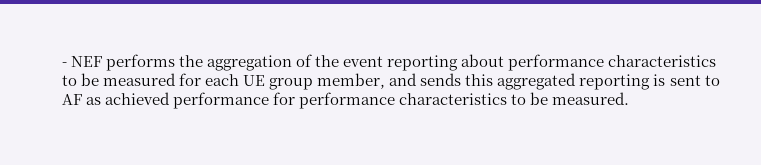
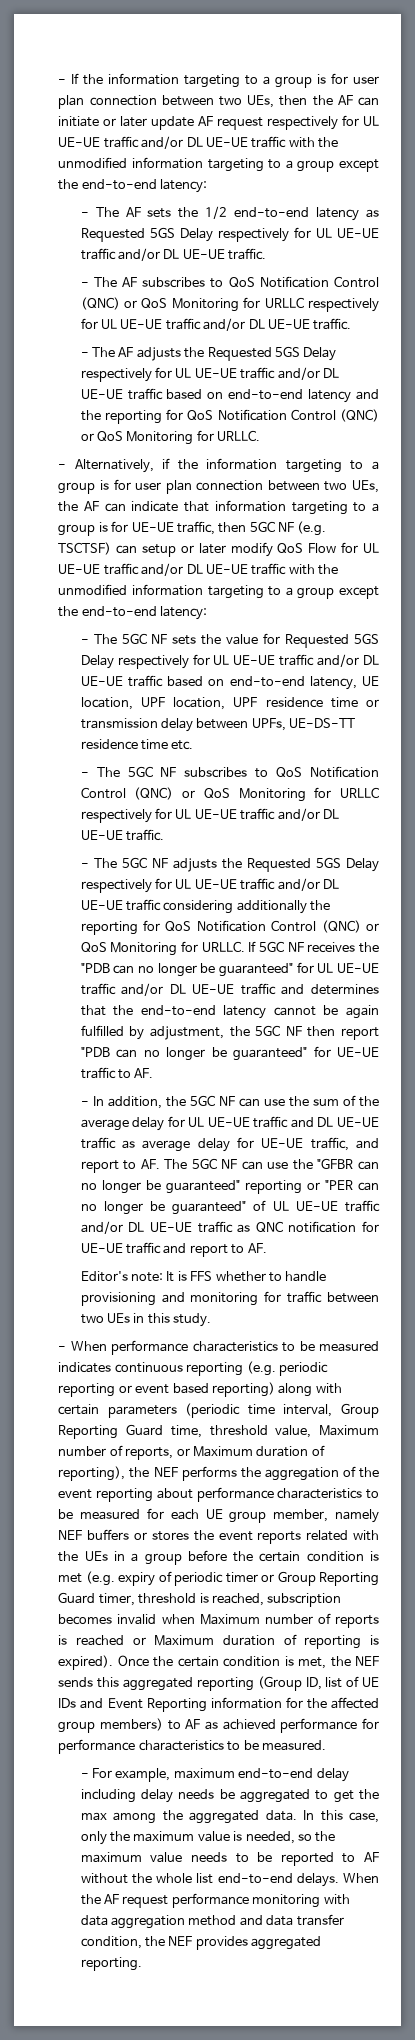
[61,62,67,67] - -> [58,73,379,88] [58,95,380,109] [58,115,379,130] [58,136,338,149] [58,157,379,172] [58,179,208,193] [80,206,379,221] [80,227,380,242] [80,248,267,261] [80,276,380,288] [80,297,379,312] [80,318,352,331] [80,346,337,361] [80,367,339,382] [80,388,379,403] [80,409,380,424] [80,430,261,445] [58,458,379,473] [58,479,379,494] [58,500,379,515] [58,521,327,536] [58,542,380,557] [58,563,338,576] [58,584,379,599] [58,606,208,620] [80,633,379,648] [80,654,379,669] [80,675,379,690] [80,697,379,710] [80,718,356,732] [80,739,194,750] [80,766,379,778] [80,787,379,802] [80,808,339,823] [80,829,165,841] [80,857,379,872] [80,878,339,893] [80,899,331,914] [80,920,379,935] [80,941,379,956] [80,962,379,977] [80,983,379,996] [80,1005,380,1019] [80,1025,379,1040] [80,1046,379,1061] [80,1067,154,1079] [80,1095,380,1109] [80,1116,379,1131] [80,1137,379,1152] [80,1158,380,1173] [80,1180,379,1194] [80,1200,380,1215] [80,1221,380,1234] [80,1242,267,1257] [80,1271,327,1282] [80,1291,379,1306] [80,1313,212,1327] [58,1340,379,1355] [58,1361,328,1376] [58,1382,342,1397] [58,1403,379,1418] [58,1424,380,1439] [58,1445,325,1460] [58,1466,150,1481] - If the information targeting to a group is for user plan connection between two UEs, then the AF can initiate or later update AF request respectively for UL UE-UE traffic and/or DL UE-UE traffic with the unmodified information targeting to a group except the end-to-end latency: // - The AF sets the 1/2 end-to-end latency as Requested 5GS Delay respectively for UL UE-UE traffic and/or DL UE-UE traffic. // - The AF subscribes to QoS Notification Control (QNC) or QoS Monitoring for URLLC respectively for UL UE-UE traffic and/or DL UE-UE traffic. // - The AF adjusts the Requested 5GS Delay respectively for UL UE-UE traffic and/or DL UE-UE traffic based on end-to-end latency and the reporting for QoS Notification Control (QNC) or QoS Monitoring for URLLC. // - Alternatively, if the information targeting to a group is for user plan connection between two UEs, the AF can indicate that information targeting to a group is for UE-UE traffic, then 5GC NF (e.g. TSCTSF) can setup or later modify QoS Flow for UL UE-UE traffic and/or DL UE-UE traffic with the unmodified information targeting to a group except the end-to-end latency: // - The 5GC NF sets the value for Requested 5GS Delay respectively for UL UE-UE traffic and/or DL UE-UE traffic based on end-to-end latency, UE location, UPF location, UPF residence time or transmission delay between UPFs, UE-DS-TT residence time etc. // - The 5GC NF subscribes to QoS Notification Control (QNC) or QoS Monitoring for URLLC respectively for UL UE-UE traffic and/or DL UE-UE traffic. // - The 5GC NF adjusts the Requested 5GS Delay respectively for UL UE-UE traffic and/or DL UE-UE traffic considering additionally the reporting for QoS Notification Control (QNC) or QoS Monitoring for URLLC. If 5GC NF receives the "PDB can no longer be guaranteed" for UL UE-UE traffic and/or DL UE-UE traffic and determines that the end-to-end latency cannot be again fulfilled by adjustment, the 5GC NF then report "PDB can no longer be guaranteed" for UE-UE traffic to AF. // - In addition, the 5GC NF can use the sum of the average delay for UL UE-UE traffic and DL UE-UE traffic as average delay for UE-UE traffic, and report to AF. The 5GC NF can use the "GFBR can no longer be guaranteed" reporting or "PER can no longer be guaranteed" of UL UE-UE traffic and/or DL UE-UE traffic as QNC notification for UE-UE traffic and report to AF. // Editor's note: It is FFS whether to handle provisioning and monitoring for traffic between two UEs in this study. // - When performance characteristics to be measured indicates continuous reporting (e.g. periodic reporting or event based reporting) along with certain parameters (periodic time interval, Group Reporting Guard time, threshold value, Maximum number of reports, or Maximum duration of reporting), the
[389,73,701,90] and sends this aggregated reporting is sent -> [334,1509,379,1523] [58,1529,379,1544] [58,1550,379,1565] [58,1571,379,1586] [58,1592,342,1607] [58,1613,379,1628] [58,1634,380,1649] [58,1655,380,1670] [58,1676,380,1691] [58,1697,379,1712] [58,1718,164,1733] namely NEF buffers or stores the event reports related with the UEs in a group before the certain condition is met (e.g. expiry of periodic timer or Group Reporting Guard timer, threshold is reached, subscription becomes invalid when Maximum number of reports is reached or Maximum duration of reporting is expired). Once the certain condition is met, the NEF sends this aggregated reporting (Group ID, list of UE IDs and Event Reporting information for the affected group members)
(630, 98) none -> [80,1768,349,1782] [80,1789,379,1803] [80,1810,380,1824] [80,1831,336,1845] [80,1852,379,1866] [80,1873,379,1887] [80,1893,350,1908] [80,1914,344,1929] [80,1936,322,1950] [80,1957,142,1971] // - For example, maximum end-to-end delay including delay needs be aggregated to get the max among the aggregated data. In this case, only the maximum value is needed, so the maximum value needs to be reported to AF without the whole list end-to-end delays. When the AF request performance monitoring with data aggregation method and data transfer condition, the NEF provides aggregated reporting.

